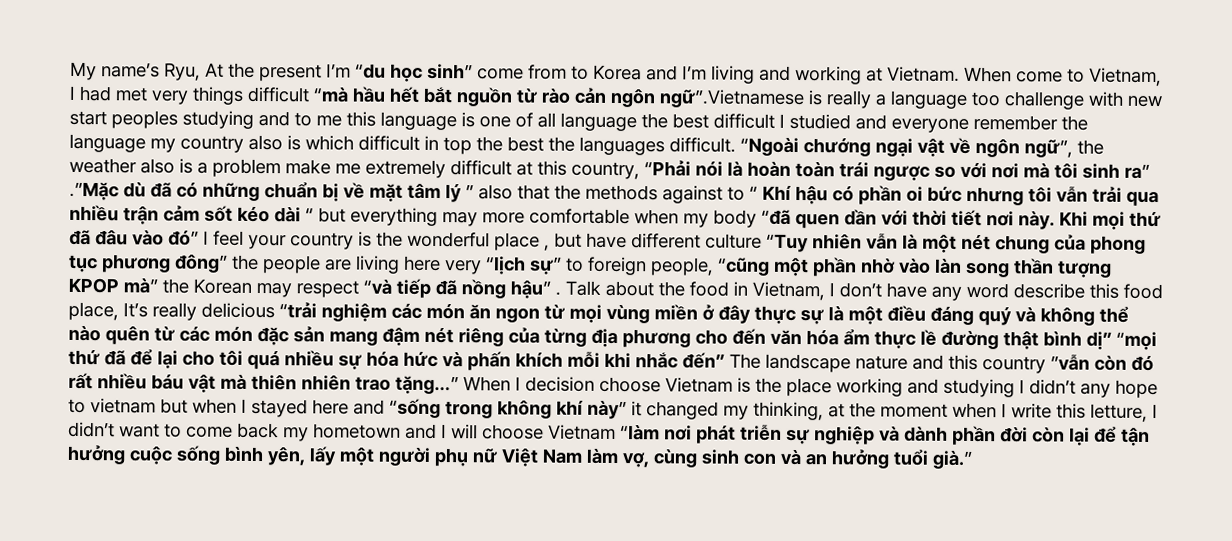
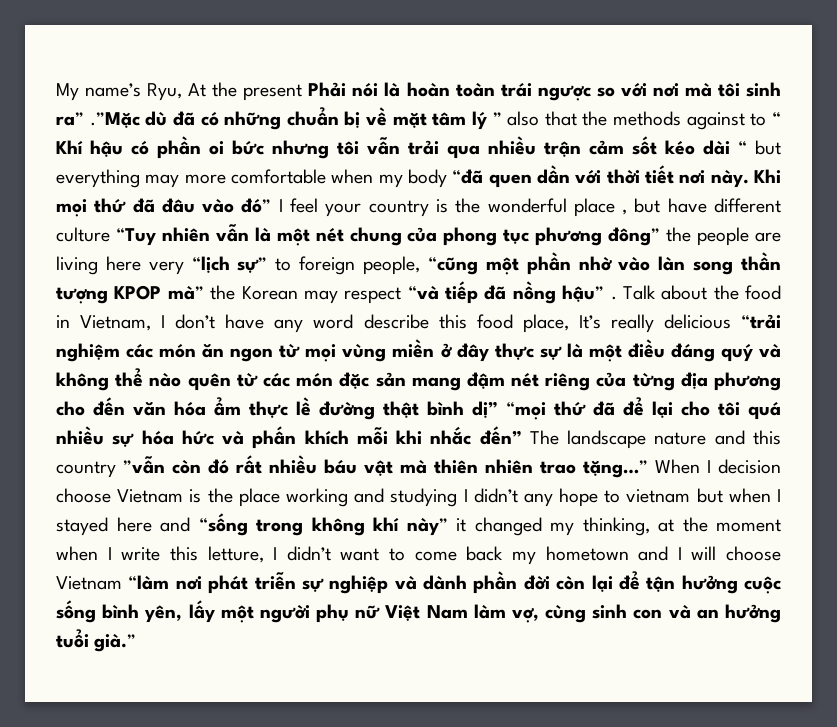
[326,63,1162,87] [69,85,1162,110] [69,110,1088,133] [69,133,1104,158] [69,157,691,180] I’m “du học sinh” come from to Korea and I’m living and working at Vietnam. When come to Vietnam, I had met very things difficult “mà hầu hết bắt nguồn từ rào cản ngôn ngữ”.Vietnamese is really a language too challenge with new start peoples studying and to me this language is one of all language the best difficult I studied and everyone remember the language my country also is which difficult in top the best the languages difficult. “Ngoài chướng ngại vật về ngôn ngữ”, the weather also is a problem make me extremely difficult at this country, “Phải -> [308,82,347,97] Phải

